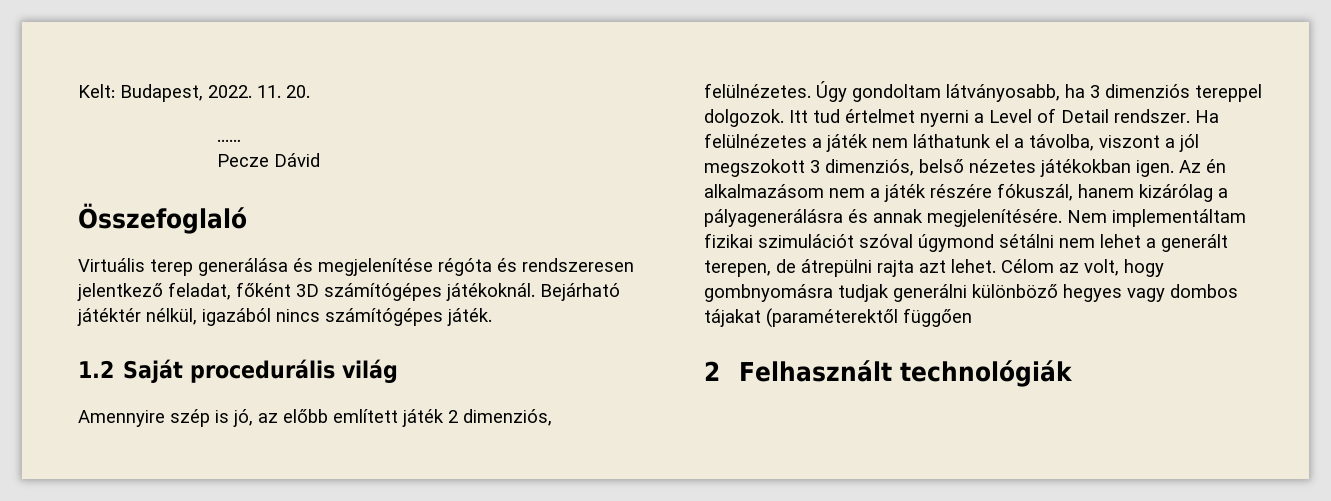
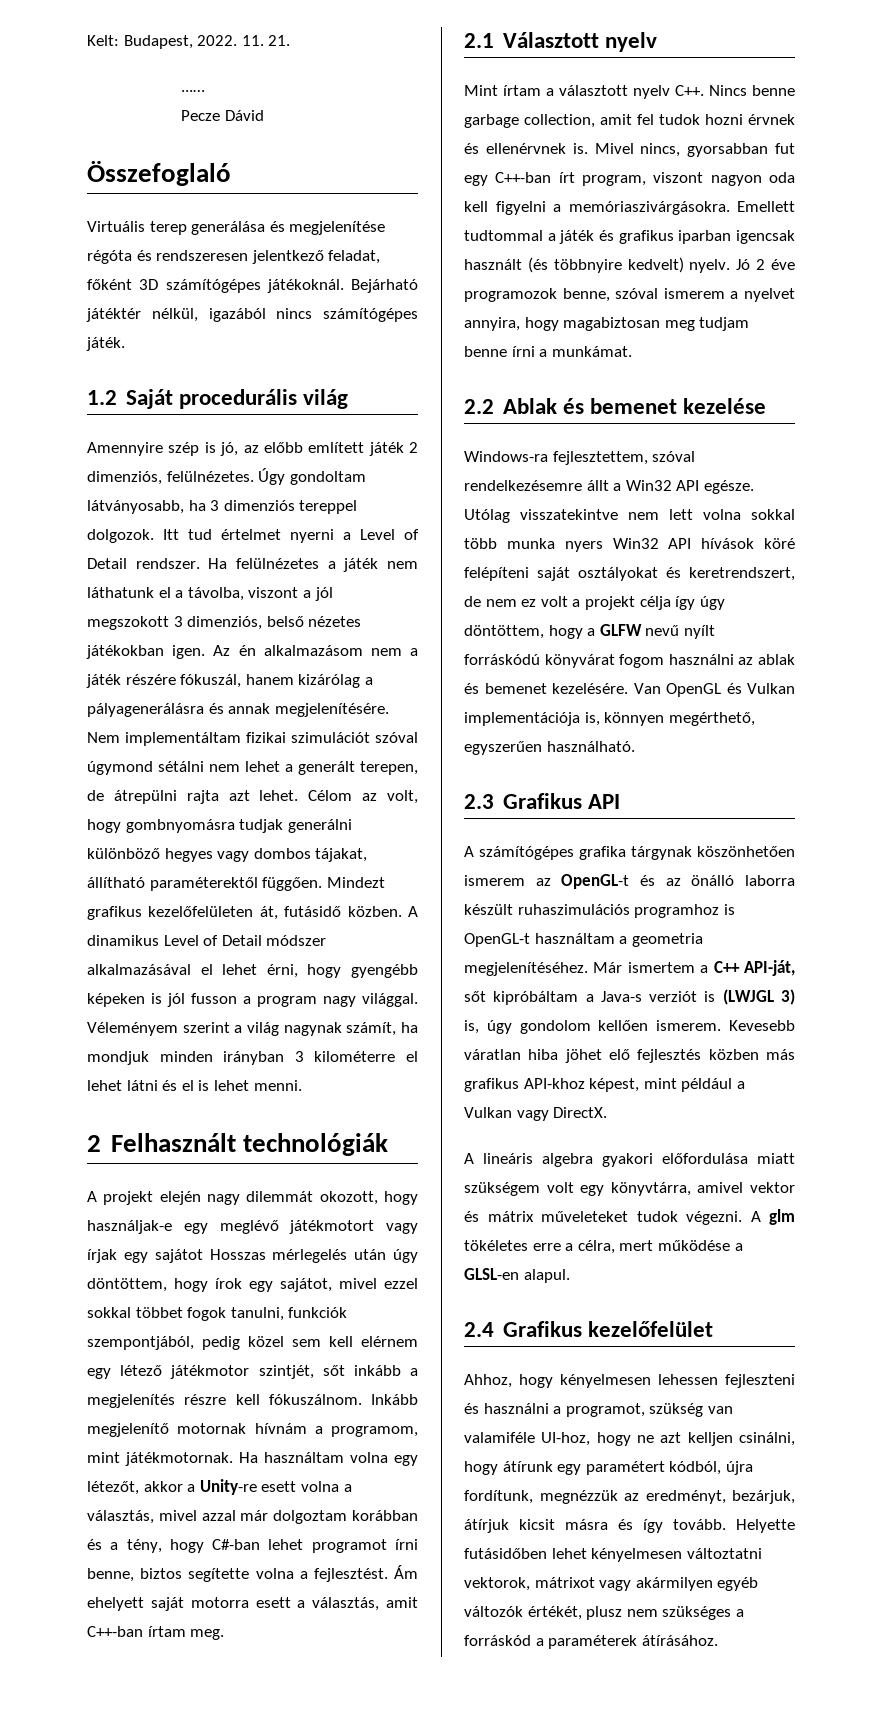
[286,85,310,98] 20. -> [268,35,291,46] 21.
[704,308,972,328] [704,360,1073,387] tájakat (paraméterektől függően // 2 Felhasznált technológiák -> [315,848,368,862] [87,877,385,891] [87,906,418,920] [87,935,327,946] [87,964,418,978] [87,993,418,1007] [87,1022,418,1036] [87,1051,418,1065] [87,1080,302,1091] [87,1133,388,1156] [87,1191,418,1205] [87,1220,418,1234] [87,1249,418,1263] [87,1278,418,1292] [87,1307,348,1321] [87,1336,418,1350] [87,1365,418,1379] [87,1394,418,1408] [87,1423,418,1437] [87,1452,418,1466] [87,1479,352,1495] [87,1510,418,1524] [87,1539,418,1553] [87,1565,418,1582] [87,1597,418,1611] [87,1626,225,1640] [464,32,657,52] [464,85,795,99] [464,114,795,128] [464,143,795,157] [464,172,795,186] [464,201,795,215] [464,230,795,244] [464,257,795,273] [464,288,795,302] [464,317,750,331] [464,346,632,357] [464,398,767,414] [464,451,696,465] [464,480,754,494] [464,509,795,523] [464,538,795,552] [464,567,795,581] [464,596,725,610] [464,624,715,639] [464,654,795,668] [464,683,795,697] [464,712,755,726] [464,741,635,755] [464,793,620,809] [464,846,795,860] [464,874,795,889] [464,904,735,918] [464,933,703,947] [464,960,795,976] [464,989,795,1005] [464,1020,795,1034] [464,1049,795,1063] [464,1078,745,1092] [464,1107,608,1121] [464,1153,795,1167] [464,1182,795,1196] [464,1209,795,1225] [464,1240,743,1254] [464,1268,570,1283] [464,1321,713,1337] [464,1374,795,1388] [464,1403,733,1417] [464,1432,795,1446] [464,1461,753,1475] [464,1490,795,1504] [464,1519,795,1533] [464,1548,762,1562] [464,1577,759,1591] [464,1606,744,1620] [464,1635,718,1649] tájakat, állítható paraméterektől függően. Mindezt grafikus kezelőfelületen át, futásidő közben. A dinamikus Level of Detail módszer alkalmazásával el lehet érni, hogy gyengébb képeken is jól fusson a program nagy világgal. Véleményem szerint a világ nagynak számít, ha mondjuk minden irányban 3 kilométerre el lehet látni és el is lehet menni. // 2 Felhasznált technológiák // A projekt elején nagy dilemmát okozott, hogy használjak-e egy meglévő játékmotort vagy írjak egy sajátot Hosszas mérlegelés után úgy döntöttem, hogy írok egy sajátot, mivel ezzel sokkal többet fogok tanulni, funkciók szempontjából, pedig közel sem kell elérnem egy létező játékmotor szintjét, sőt inkább a megjelenítés részre kell fókuszálnom. Inkább megjelenítő motornak hívnám a programom, mint játékmotornak. Ha használtam volna egy létezőt, akkor a Unity-re esett volna a választás, mivel azzal már dolgoztam korábban és a tény, hogy C#-ban lehet programot írni benne, biztos segítette volna a fejlesztést. Ám ehelyett saját motorra esett a választás, amit C++-ban írtam meg. // 2.1 Választott nyelv // Mint írtam a választott nyelv C++. Nincs benne garbage collection, amit fel tudok hozni érvnek és ellenérvnek is. Mivel nincs, gyorsabban fut egy C++-ban írt program, viszont nagyon oda kell figyelni a memóriaszivárgásokra. Emellett tudtommal a játék és grafikus iparban igencsak használt (és többnyire kedvelt) nyelv. Jó 2 éve programozok benne, szóval ismerem a nyelvet annyira, hogy magabiztosan meg tudjam benne írni a munkámat. // 2.2 Ablak és bemenet kezelése // Windows-ra fejlesztettem, szóval rendelkezésemre állt a Win32 API egésze. Utólag visszatekintve nem lett volna sokkal több munka nyers Win32 API hívások köré felépíteni saját osztályokat és keretrendszert, de nem ez volt a projekt célja így úgy döntöttem, hogy a GLFW nevű nyílt forráskódú könyvárat fogom használni az ablak és bemenet kezelésére. Van OpenGL és Vulkan implementációja is, könnyen megérthető, egyszerűen használható. // 2.3 Grafikus API // A számítógépes grafika tárgynak köszönhetően ismerem az OpenGL-t és az önálló laborra készült ruhaszimulációs programhoz is OpenGL-t használtam a geometria megjelenítéséhez. Már ismertem a C++ API-ját, sőt kipróbáltam a Java-s verziót is (LWJGL 3) is, úgy gondolom kellően ismerem. Kevesebb váratlan hiba jöhet elő fejlesztés közben más grafikus API-khoz képest, mint például a Vulkan vagy DirectX. // A lineáris algebra gyakori előfordulása miatt szükségem volt egy könyvtárra, amivel vektor és mátrix műveleteket tudok végezni. A glm tökéletes erre a célra, mert működése a GLSL-en alapul. // 2.4 Grafikus kezelőfelület // Ahhoz, hogy kényelmesen lehessen fejleszteni és használni a programot, szükség van valamiféle UI-hoz, hogy ne azt kelljen csinálni, hogy átírunk egy paramétert kódból, újra fordítunk, megnézzük az eredményt, bezárjuk, átírjuk kicsit másra és így tovább. Helyette futásidőben lehet kényelmesen változtatni vektorok, mátrixot vagy akármilyen egyéb változók értékét, plusz nem szükséges a forráskód a paraméterek átírásához.

